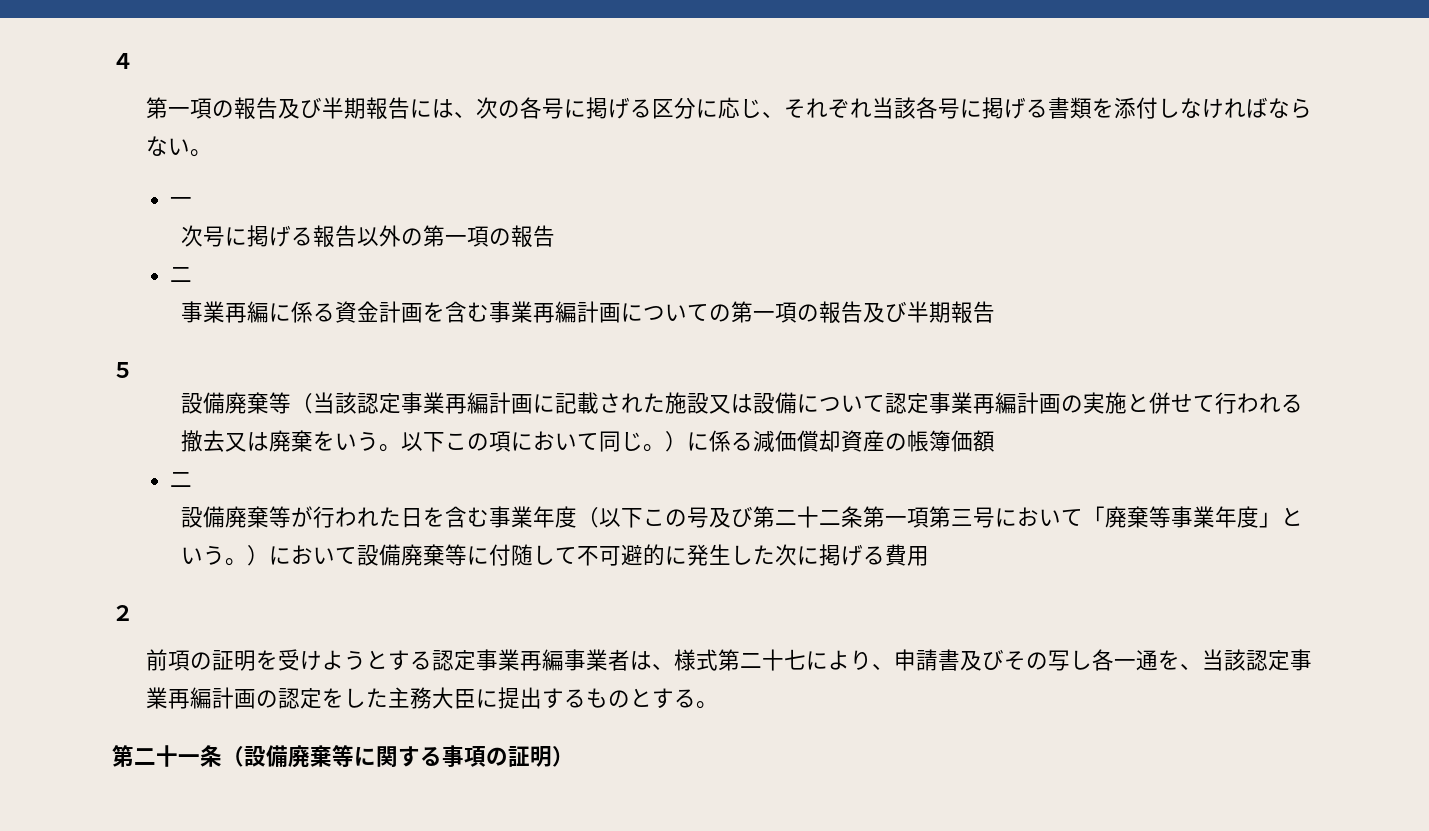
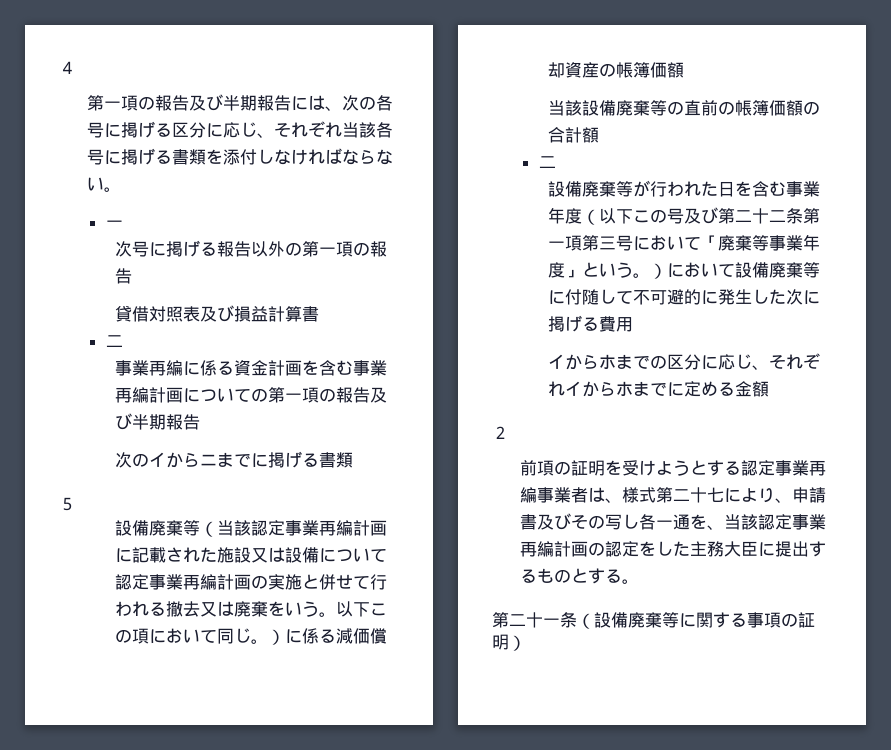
(555, 236) none -> [114,305,319,322] // 貸借対照表及び損益計算書
(995, 312) none -> [114,451,353,468] // 次のイからニまでに掲げる書類
(995, 441) none -> [547,100,820,116] [547,127,599,143] // 当該設備廃棄等の直前の帳簿価額の合計額
(929, 556) none -> [547,353,820,370] [547,381,769,397] // イからホまでの区分に応じ、それぞれイからホまでに定める金額

